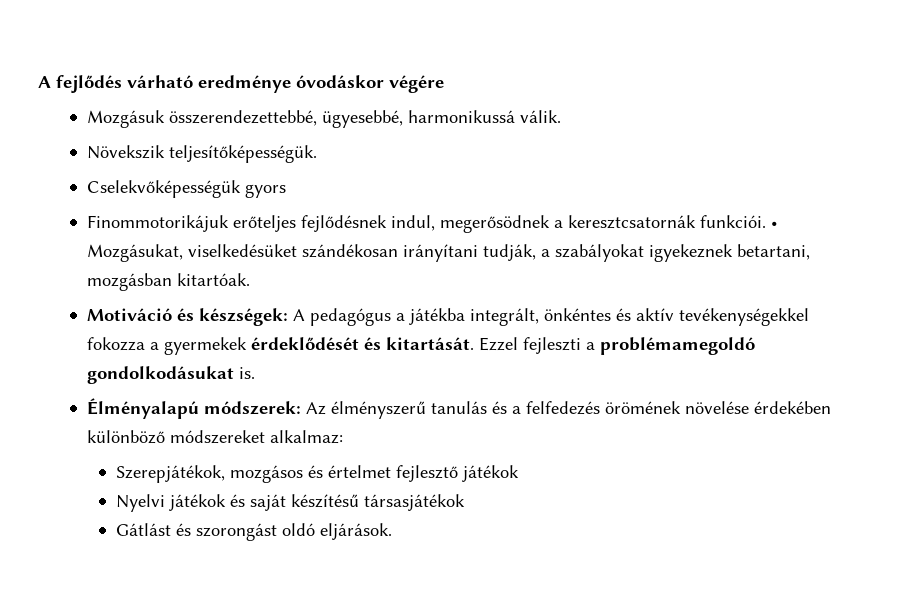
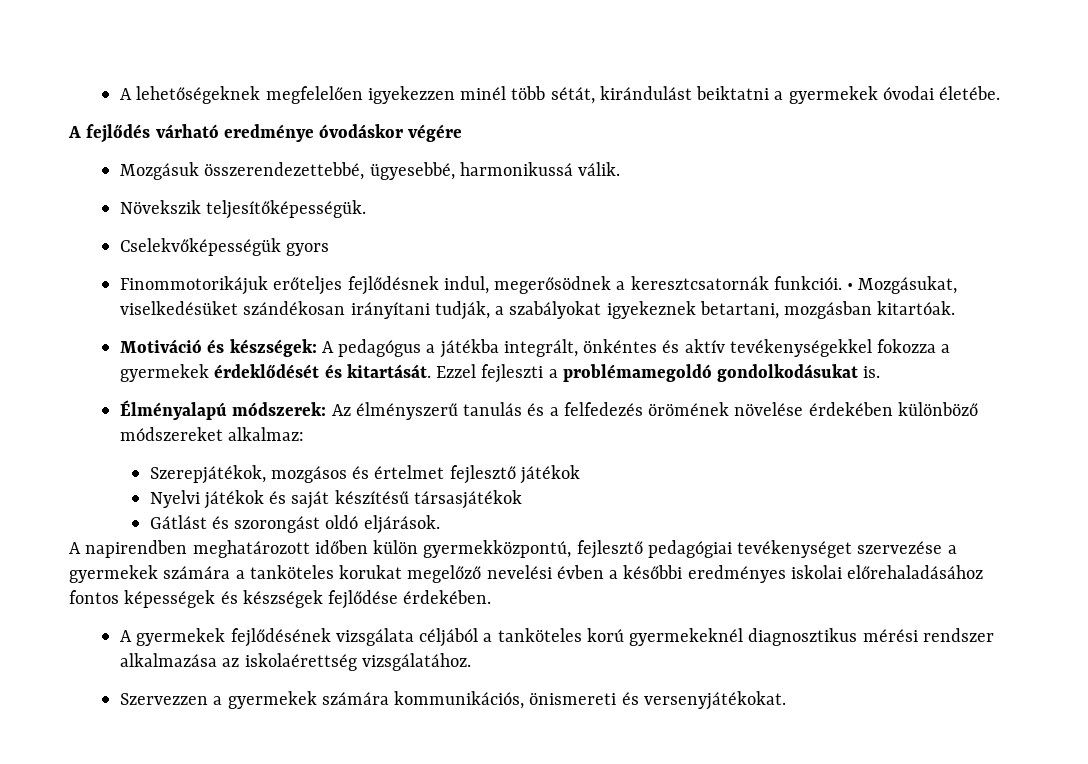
[38,76,51,88] A -> [119,86,1001,104] [68,126,81,138] A lehetőségeknek megfelelően igyekezzen minél több sétát, kirándulást beiktatni a gyermekek óvodai életébe. // A
(392, 531) none -> [69,540,957,559] [69,565,984,583] [69,590,492,609] [119,628,994,647] [119,653,471,671] [119,691,786,710] // A napirendben meghatározott időben külön gyermekközpontú, fejlesztő pedagógiai tevékenységet szervezése a gyermekek számára a tanköteles korukat megelőző nevelési évben a későbbi eredményes iskolai előrehaladásához fontos képességek és készségek fejlődése érdekében. // A gyermekek fejlődésének vizsgálata céljából a tanköteles korú gyermekeknél diagnosztikus mérési rendszer alkalmazása az iskolaérettség vizsgálatához. // Szervezzen a gyermekek számára kommunikációs, önismereti és versenyjátékokat.

